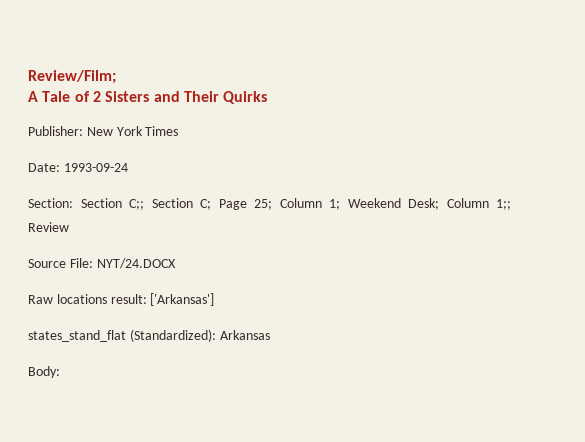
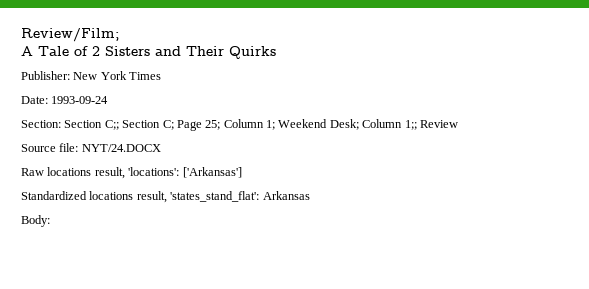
[69,258,93,268] File: -> [59,143,79,152] file:
[110,294,147,304] result: -> [94,167,180,179] result, 'locations':
[28,329,216,342] states_stand_flat (Standardized): -> [21,191,260,203] Standardized locations result, 'states_stand_flat':

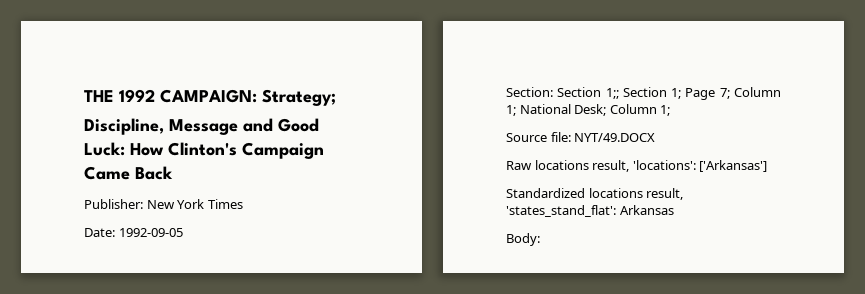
[21,28,119,42] [21,46,276,59] Review/Film; // A Tale of 2 Sisters and Their Quirks -> [84,89,336,106] [84,118,319,135] [84,142,324,159] [84,166,173,180] THE 1992 CAMPAIGN: Strategy; // Discipline, Message and Good Luck: How Clinton's Campaign Came Back
[51,96,109,104] 1993-09-24 -> [118,228,183,237] 1992-09-05
[104,119,328,131] C;; Section C; Page 25; Column 1; Weekend -> [605,87,781,100] [506,104,571,116] 1;; Section 1; Page 7; Column 1; National
[404,120,458,130] 1;; Review -> [660,105,671,116] 1;
[81,144,161,152] NYT/24.DOCX -> [574,133,656,142] NYT/49.DOCX

